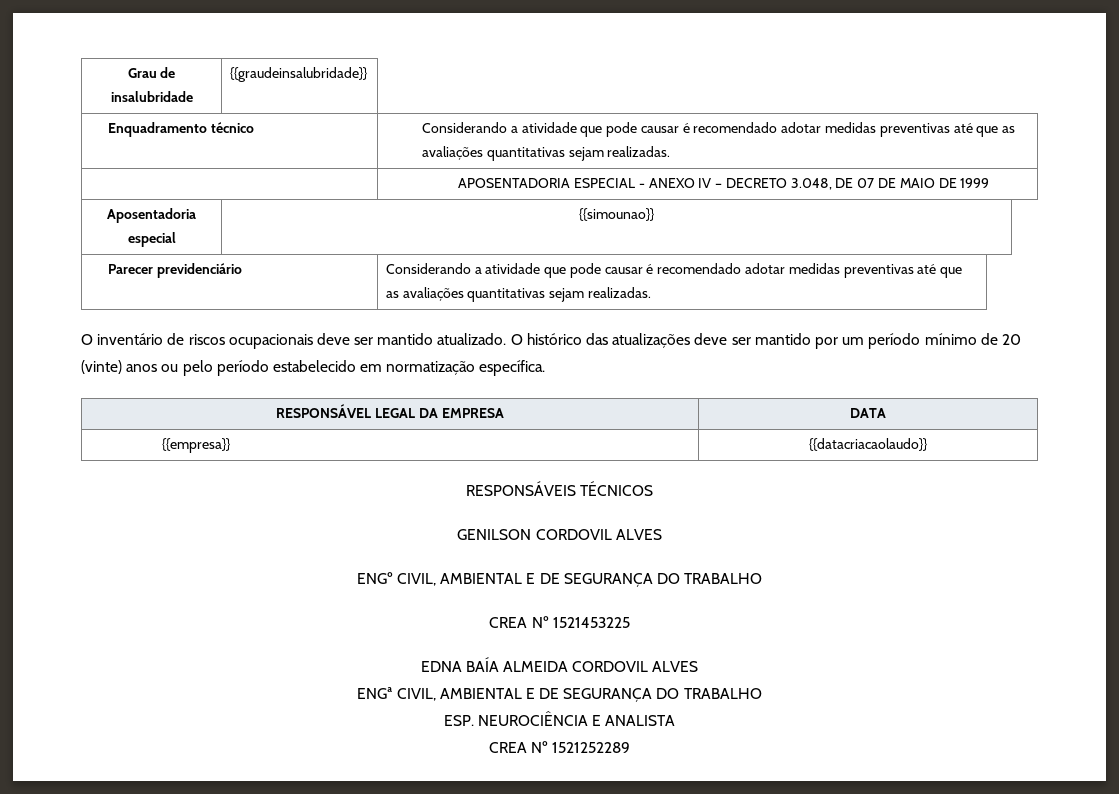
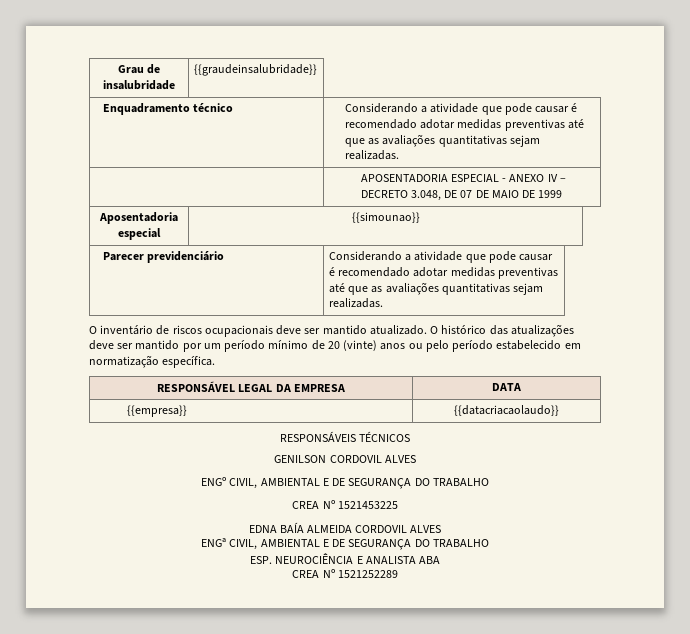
(676, 720) none -> [418,556,440,564] ABA

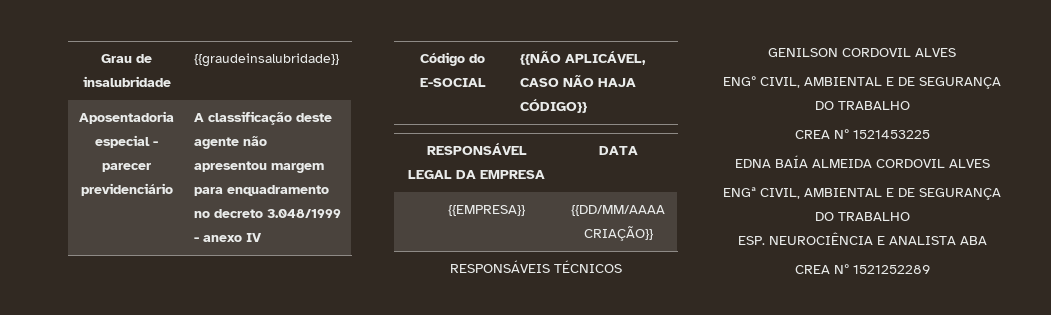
[102,103,234,115] [344,103,578,115] [344,119,584,131] [344,134,540,147] [344,150,399,160] [360,174,566,182] [360,190,563,201] // Enquadramento técnico | Considerando a atividade que pode causar é recomendado adotar medidas preventivas até que as avaliações quantitativas sejam realizadas. // | APOSENTADORIA ESPECIAL - ANEXO IV – DECRETO 3.048, DE 07 DE MAIO DE 1999 -> (340, 60) none
[351,212,420,223] [102,252,144,261] | {{simounao}} // Parecer -> [153,141,158,146] [102,163,151,172] - parecer
[328,251,554,263] [328,267,558,279] [328,282,544,295] [328,298,383,308] [89,324,574,337] [89,340,581,352] [89,355,216,368] Considerando a atividade que pode causar é recomendado adotar medidas preventivas até que as avaliações quantitativas sejam realizadas. // O inventário de riscos ocupacionais deve ser mantido atualizado. O histórico das atualizações deve ser mantido por um período mínimo de 20 (vinte) anos ou pelo período estabelecido em normatização específica. -> [194,111,333,125] [194,136,268,149] [194,161,325,173] [194,185,330,196] [194,209,342,218] [194,233,263,242] [420,52,485,66] [419,78,486,87] [520,51,647,65] [520,75,637,87] [520,99,588,113] A classificação deste agente não apresentou margem para enquadramento no decreto 3.048/1999 - anexo IV // Código do E-SOCIAL | {{NÃO APLICÁVEL, CASO NÃO HAJA CÓDIGO}}
[126,405,187,417] [454,405,559,416] {{empresa}} | {{datacriacaolaudo}} -> [447,205,525,216] [571,205,665,216] [583,226,653,241] {{EMPRESA}} | {{DD/MM/AAAA CRIAÇÃO}}

